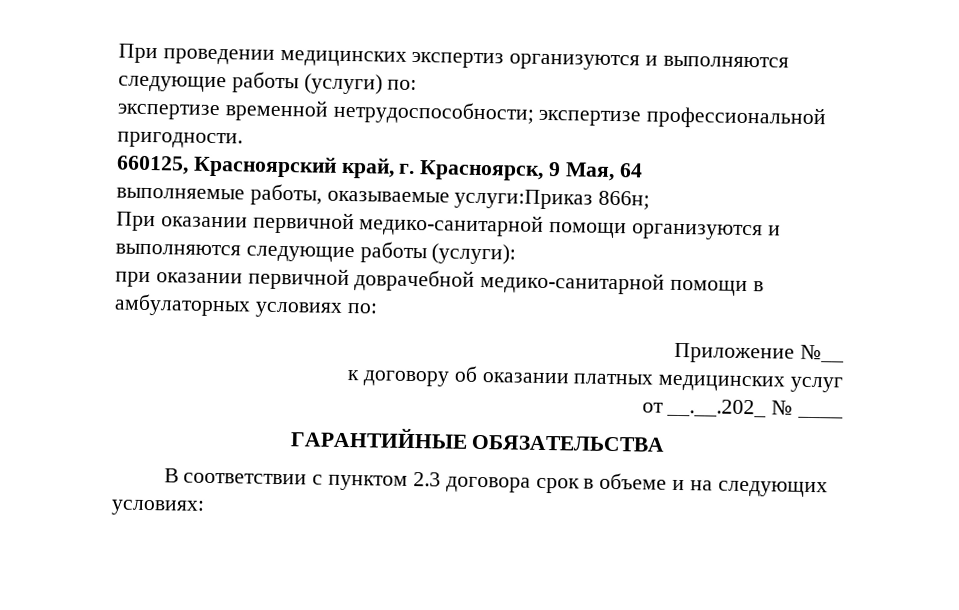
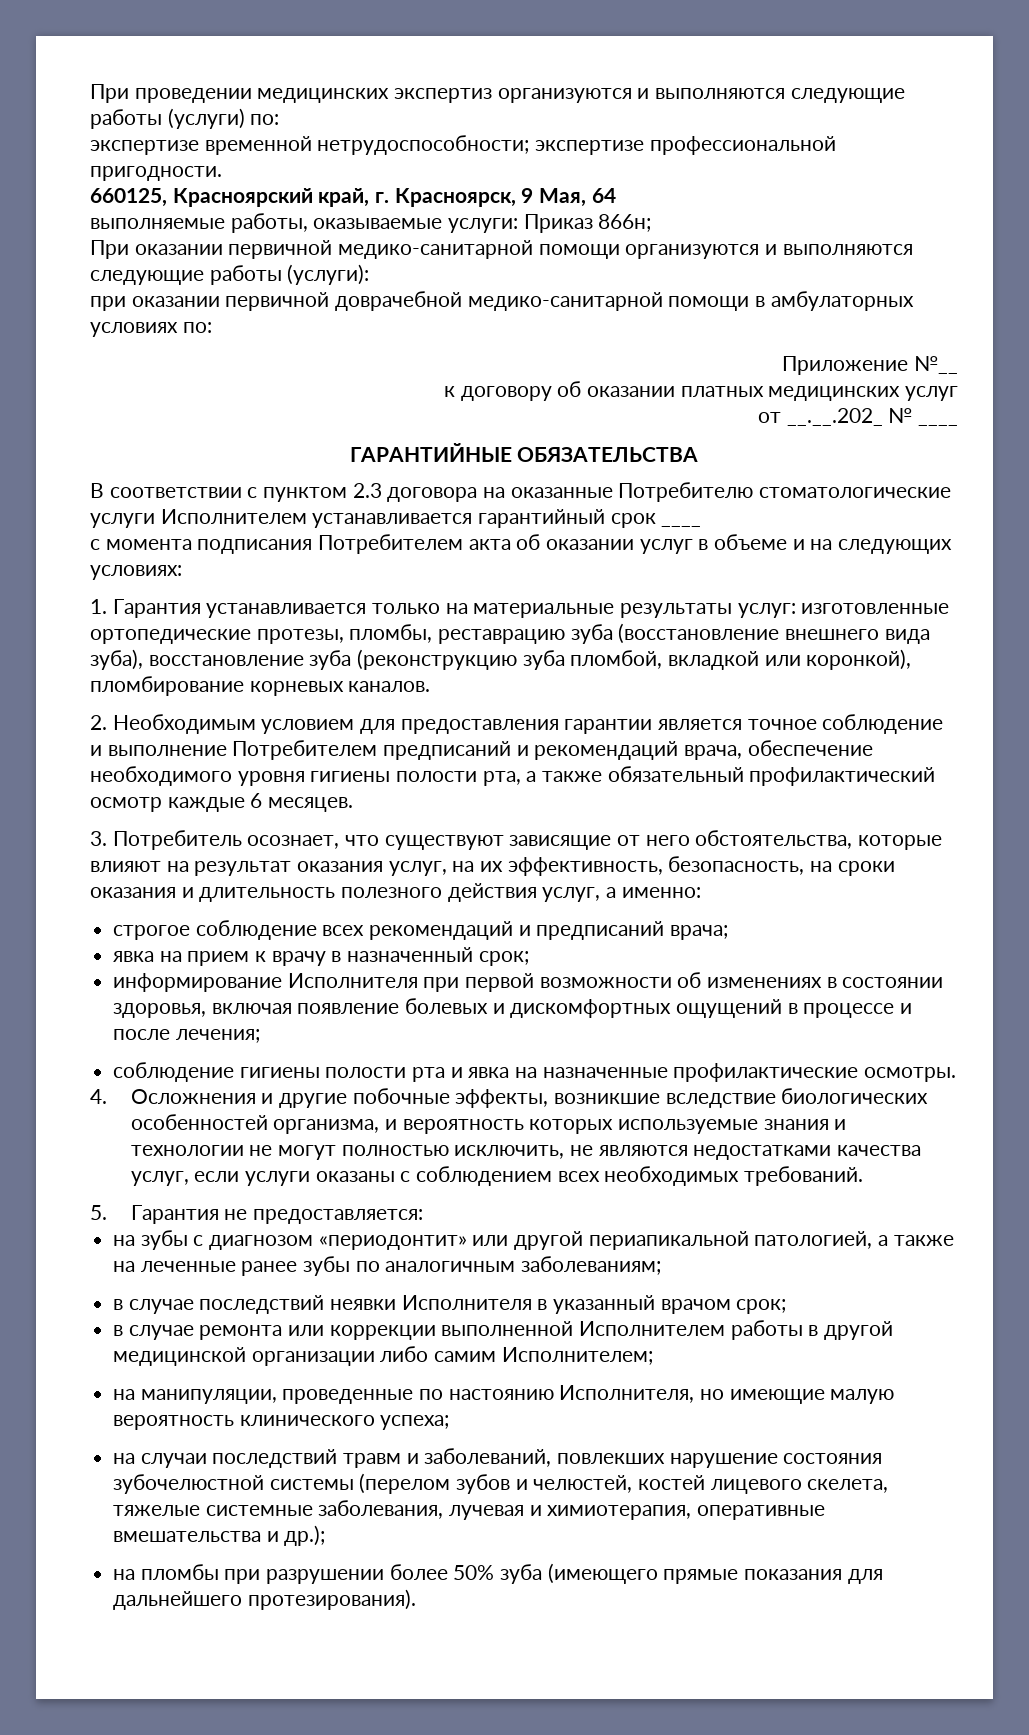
[454,188,594,210] услуги:Приказ -> [448,214,593,233] услуги: Приказ
[535,477,580,494] срок -> [483,482,952,502] [90,509,702,528] [90,534,693,554] на оказанные Потребителю стоматологические услуги Исполнителем устанавливается гарантийный срок ____ // с момента подписания Потребителем акта об оказании услуг
(205, 507) none -> [90,599,950,618] [90,623,930,644] [90,649,912,670] [90,676,431,696] [90,714,944,734] [90,740,873,760] [90,766,936,786] [90,793,354,812] [90,830,943,850] [90,856,895,876] [90,883,701,902] [113,920,729,940] [113,947,529,966] [113,972,944,992] [113,998,913,1018] [113,1029,260,1043] [113,1062,957,1082] [90,1088,929,1108] [130,1114,847,1134] [130,1145,921,1160] [130,1166,863,1186] [90,1205,423,1224] [113,1230,954,1250] [113,1256,662,1276] [113,1295,787,1314] [113,1320,894,1340] [113,1346,653,1366] [113,1385,895,1404] [113,1415,450,1430] [113,1448,883,1468] [113,1473,889,1494] [113,1500,826,1520] [113,1525,326,1546] [113,1563,883,1584] [113,1589,416,1610] // 1. Гарантия устанавливается только на материальные результаты услуг: изготовленные ортопедические протезы, пломбы, реставрацию зуба (восстановление внешнего вида зуба), восстановление зуба (реконструкцию зуба пломбой, вкладкой или коронкой), пломбирование корневых каналов. // 2. Необходимым условием для предоставления гарантии является точное соблюдение и выполнение Потребителем предписаний и рекомендаций врача, обеспечение необходимого уровня гигиены полости рта, а также обязательный профилактический осмотр каждые 6 месяцев. // 3. Потребитель осознает, что существуют зависящие от него обстоятельства, которые влияют на результат оказания услуг, на их эффективность, безопасность, на сроки оказания и длительность полезного действия услуг, а именно: // строгое соблюдение всех рекомендаций и предписаний врача; // явка на прием к врачу в назначенный срок; // информирование Исполнителя при первой возможности об изменениях в состоянии здоровья, включая появление болевых и дискомфортных ощущений в процессе и после лечения; // соблюдение гигиены полости рта и явка на назначенные профилактические осмотры. // 4. Осложнения и другие побочные эффекты, возникшие вследствие биологических особенностей организма, и вероятность которых используемые знания и технологии не могут полностью исключить, не являются недостатками качества услуг, если услуги оказаны с соблюдением всех необходимых требований. // 5. Гарантия не предоставляется: // на зубы с диагнозом «периодонтит» или другой периапикальной патологией, а также на леченные ранее зубы по аналогичным заболеваниям; // в случае последствий неявки Исполнителя в указанный врачом срок; // в случае ремонта или коррекции выполненной Исполнителем работы в другой медицинской организации либо самим Исполнителем; // на манипуляции, проведенные по настоянию Исполнителя, но имеющие малую вероятность клинического успеха; // на случаи последствий травм и заболеваний, повлекших нарушение состояния зубочелюстной системы (перелом зубов и челюстей, костей лицевого скелета, тяжелые системные заболевания, лучевая и химиотерапия, оперативные вмешательства и др.); // на пломбы при разрушении более 50% зуба (имеющего прямые показания для дальнейшего протезирования).

